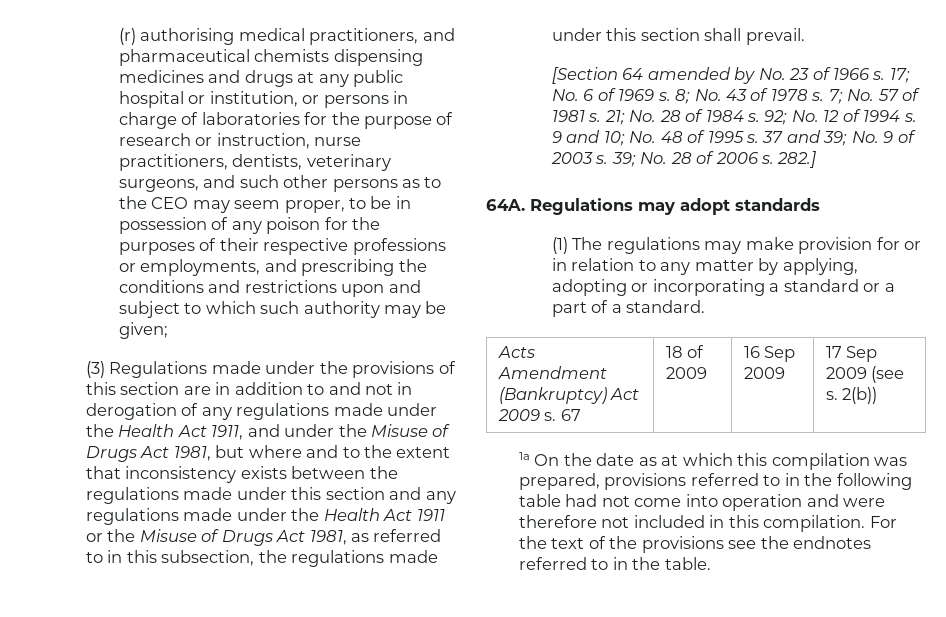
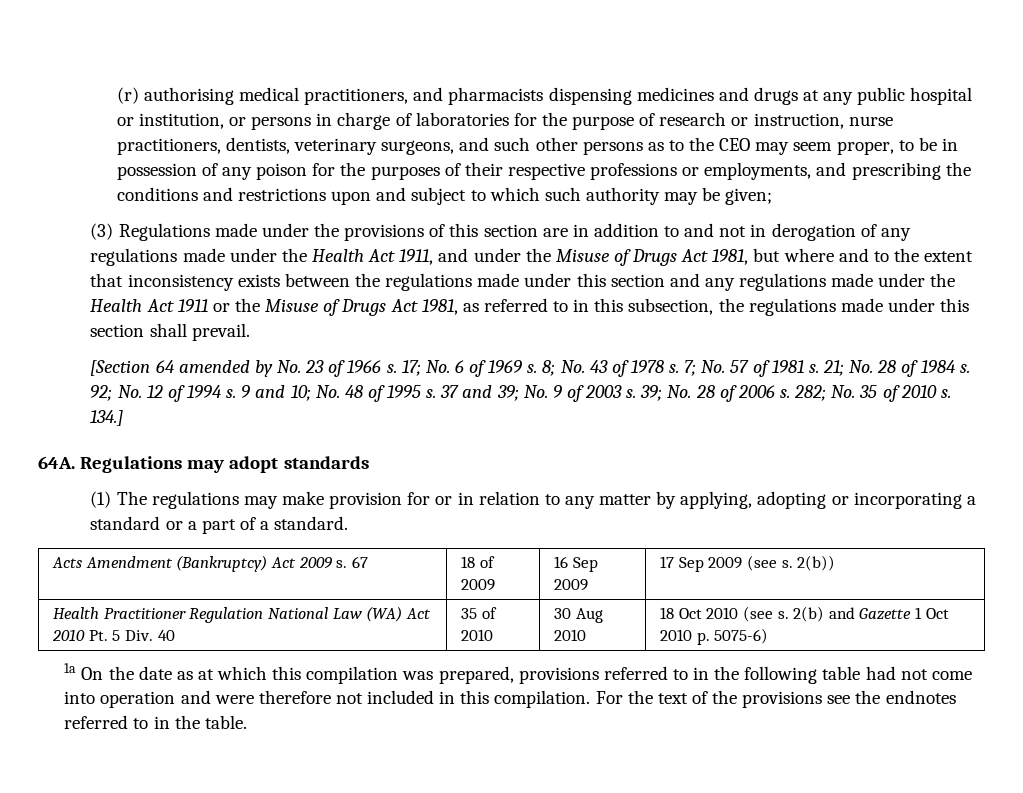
[118,49,330,66] pharmaceutical chemists -> [448,87,544,105] pharmacists
[777,151,817,168] 282.] -> [794,385,951,402] [90,410,124,426] 282; No. 35 of 2010 s. 134.]
(878, 395) none -> [53,606,431,623] [52,629,175,641] [461,607,497,619] [461,629,494,641] [554,608,603,623] [554,629,587,641] [660,606,949,622] [660,628,769,645] // Health Practitioner Regulation National Law (WA) Act 2010 Pt. 5 Div. 40 | 35 of 2010 | 30 Aug 2010 | 18 Oct 2010 (see s. 2(b) and Gazette 1 Oct 2010 p. 5075-6)

